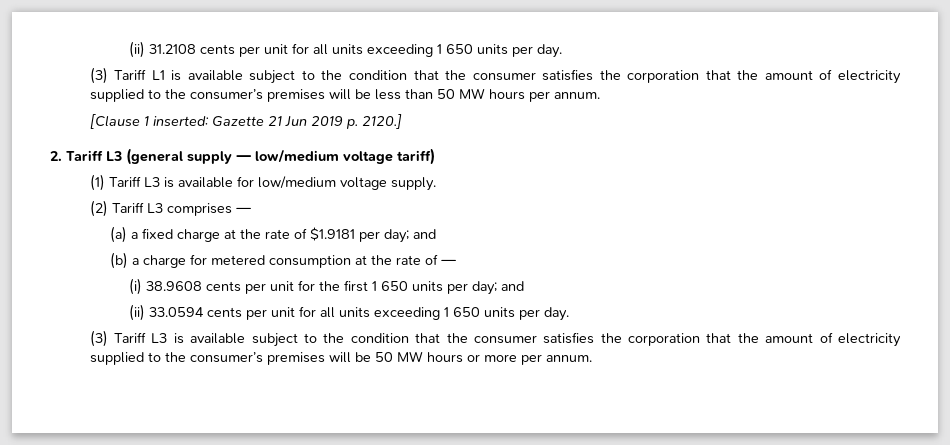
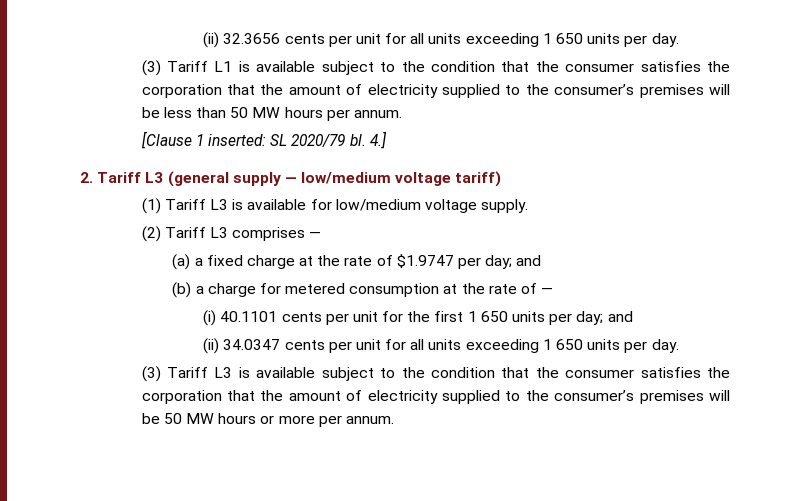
[129,41,197,58] (ii) 31.2108 -> [203,32,281,48] (ii) 32.3656
[211,114,402,129] Gazette 21 Jun 2019 p. 2120.] -> [270,131,387,149] SL 2020/79 bl. 4.]
[309,227,355,241] $1.9181 -> [396,254,454,268] $1.9747
[146,281,203,291] 38.9608 -> [220,311,278,322] 40.1101
[149,307,205,317] 33.0594 -> [223,339,281,350] 34.0347

